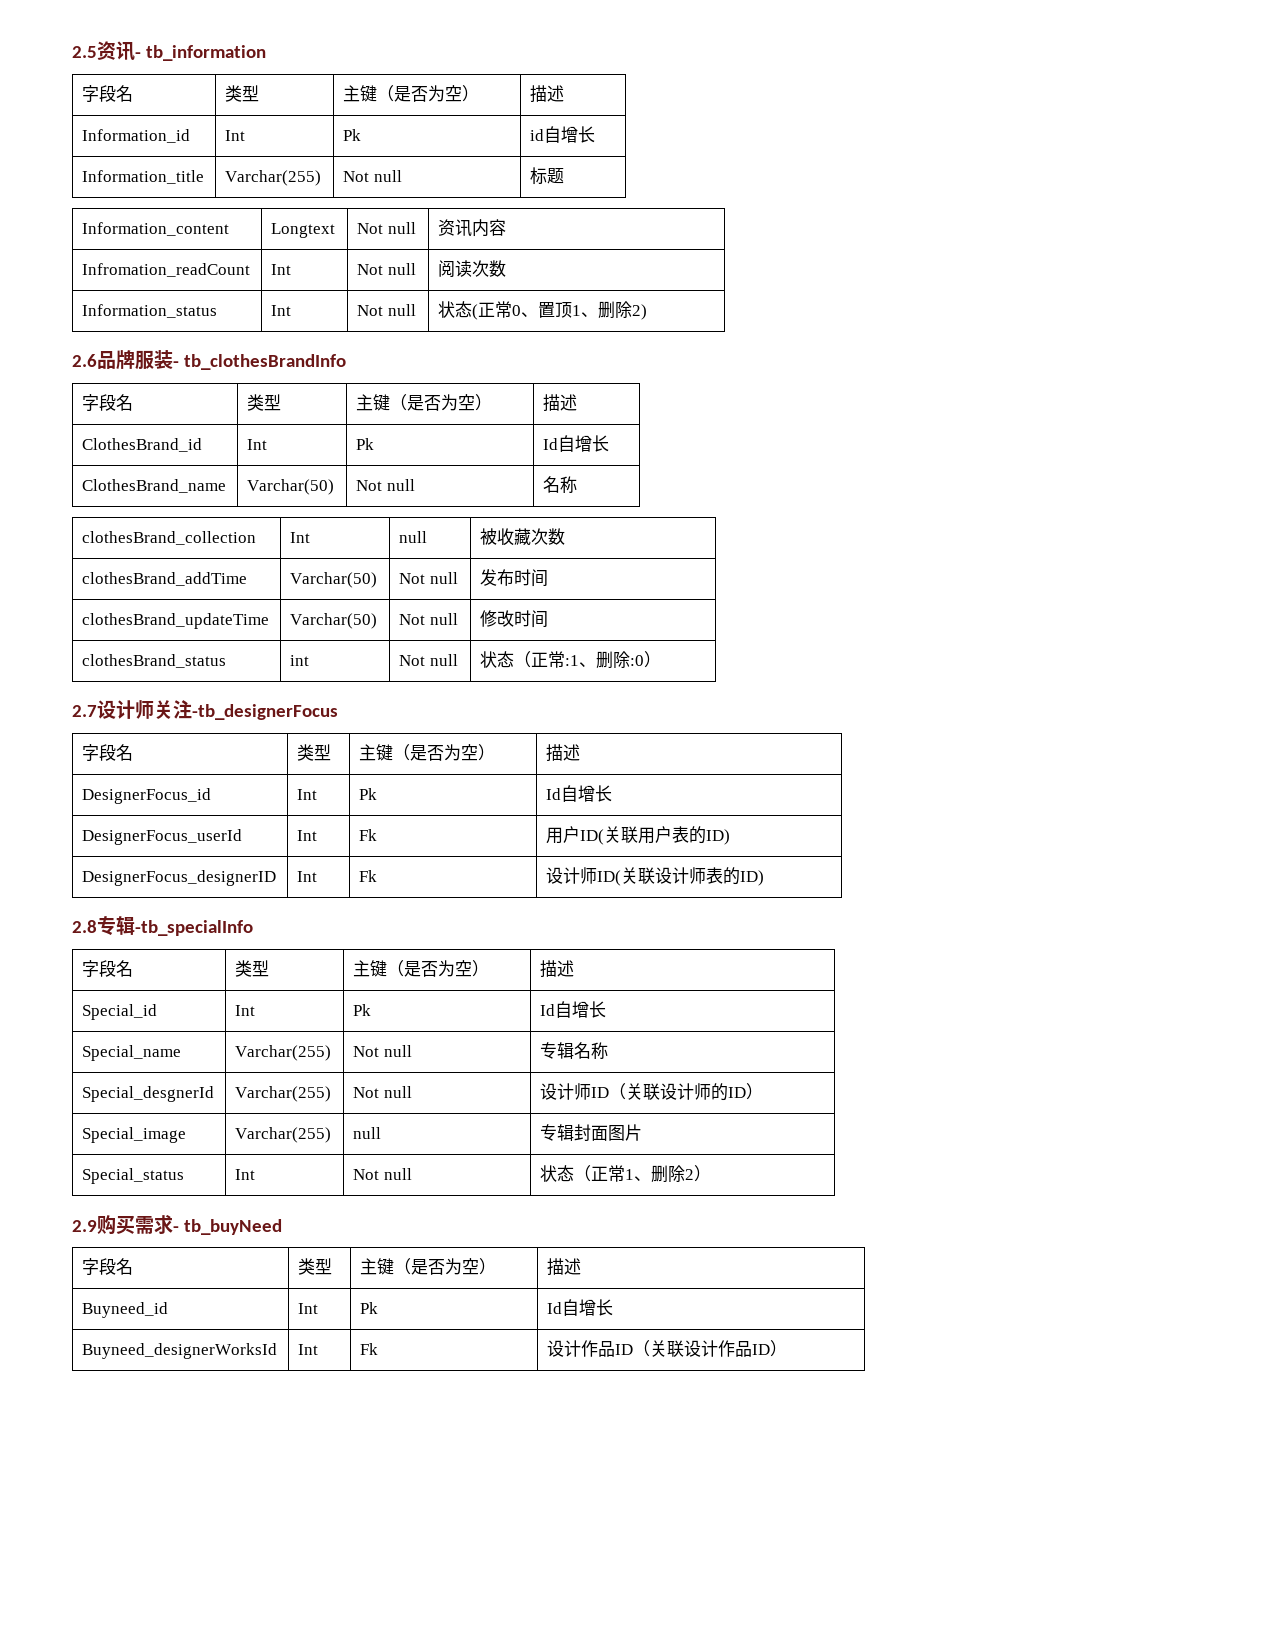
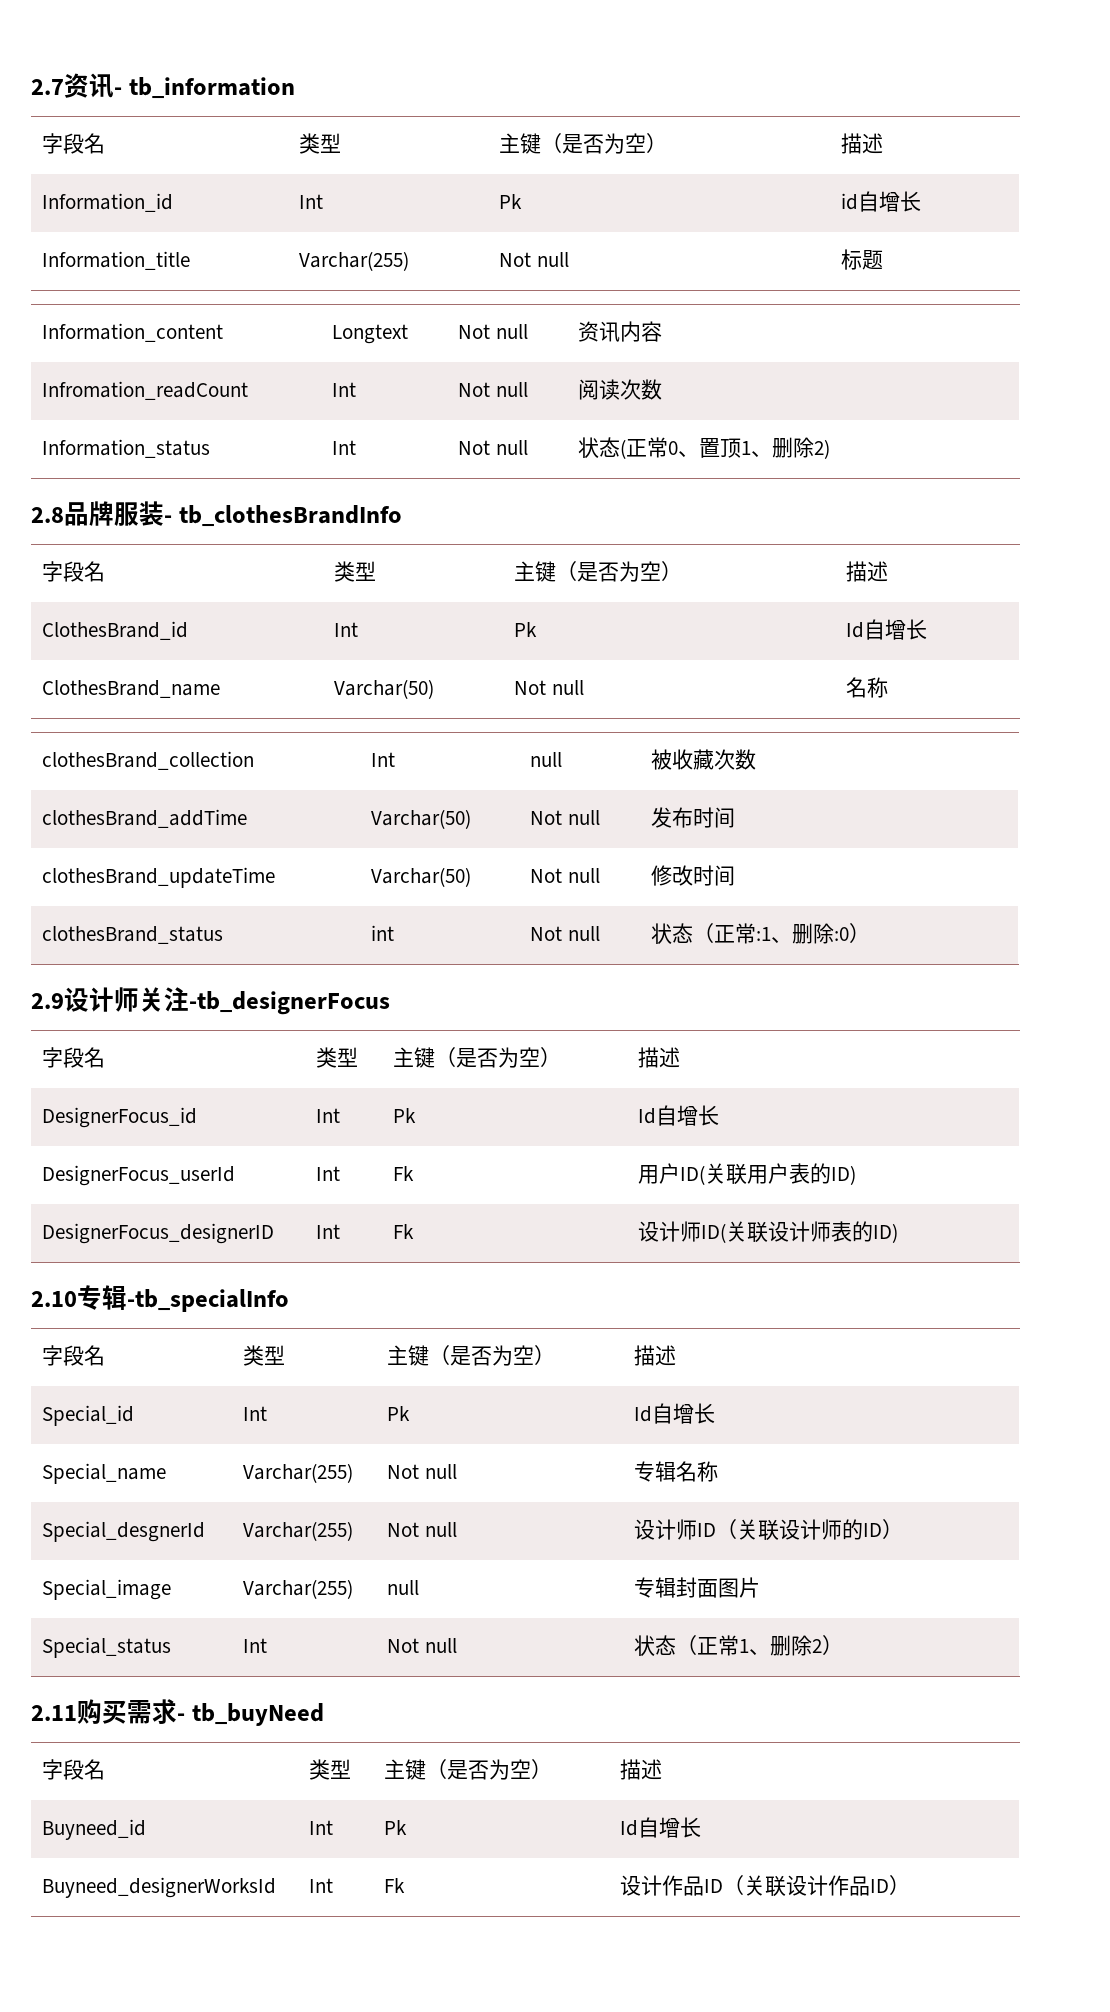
[72,46,97,58] 2.5 -> [31,79,64,95] 2.7
[72,354,97,367] 2.6 -> [31,507,64,523] 2.8
[72,705,97,717] 2.7 -> [31,993,64,1009] 2.9
[72,920,97,933] 2.8 -> [31,1291,77,1307] 2.10
[72,1220,97,1232] 2.9 -> [31,1705,77,1721] 2.11

